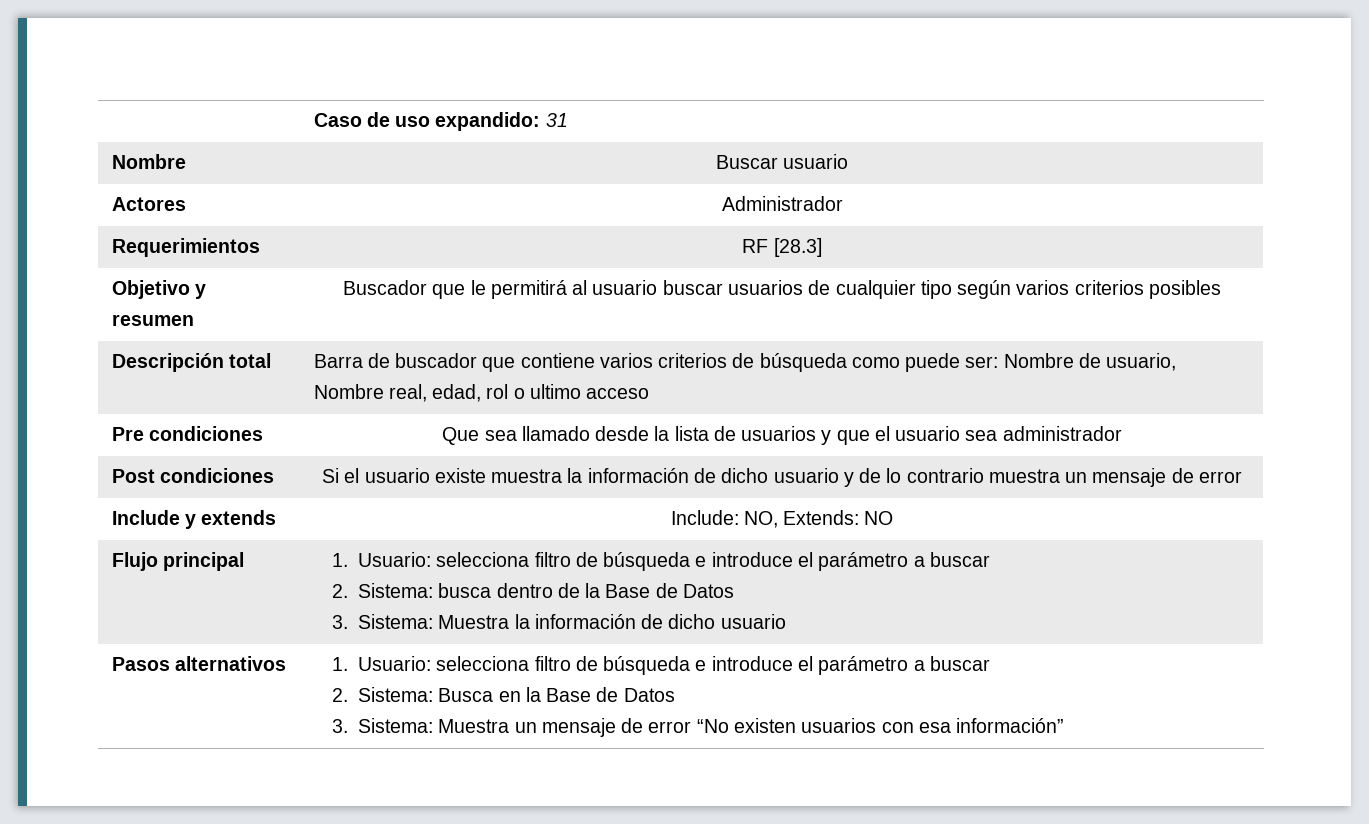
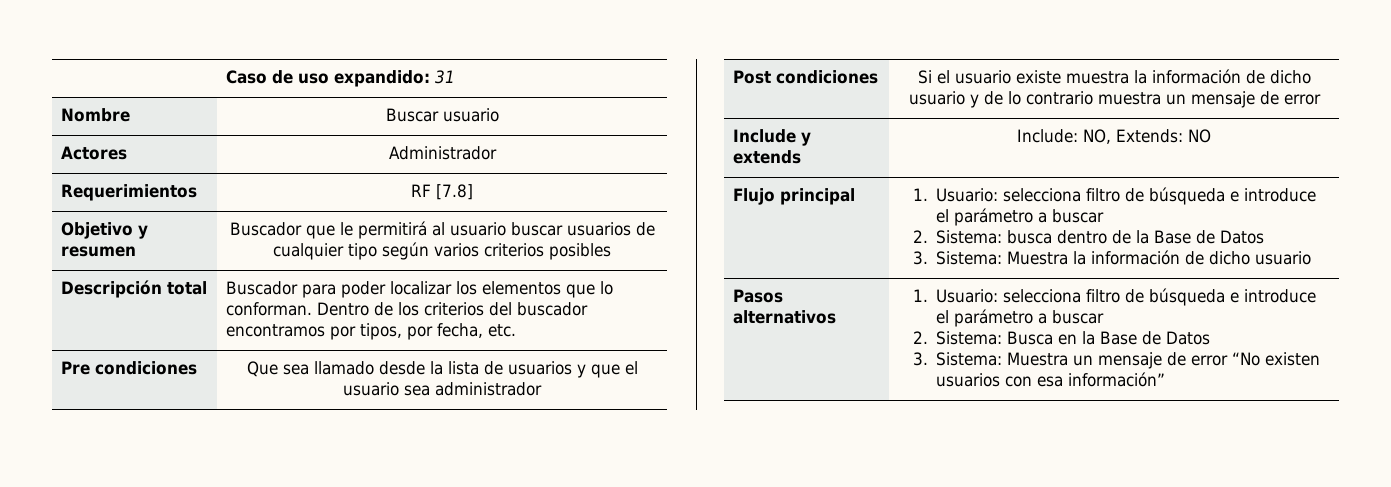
[773,238,822,257] [28.3] -> [436,184,473,200] [7.8]
[313,353,1177,372] [313,384,650,402] Barra de buscador que contiene varios criterios de búsqueda como puede ser: Nombre de usuario, Nombre real, edad, rol o ultimo acceso -> [226,281,614,298] [226,302,589,316] [226,323,517,340] Buscador para poder localizar los elementos que lo conforman. Dentro de los criterios del buscador encontramos por tipos, por fecha, etc.

